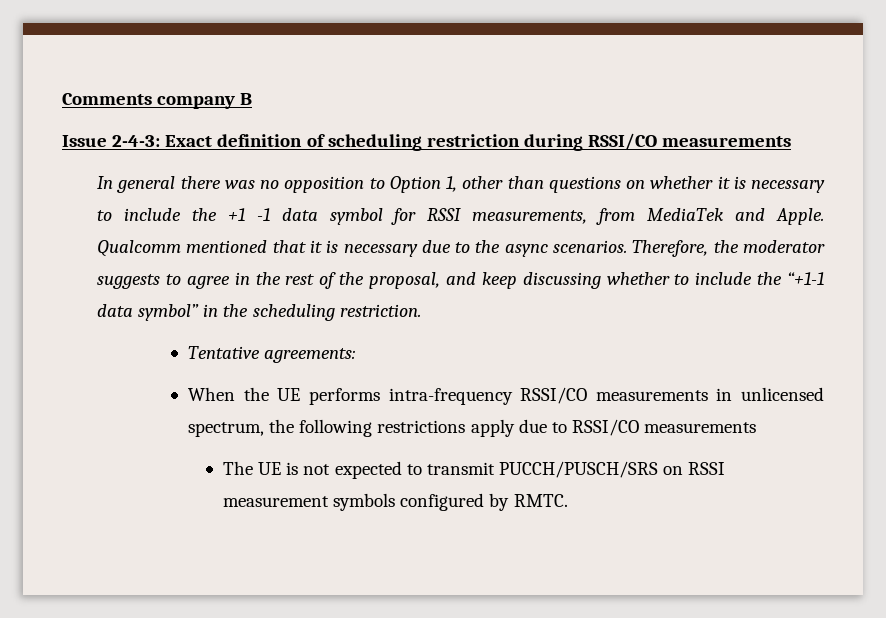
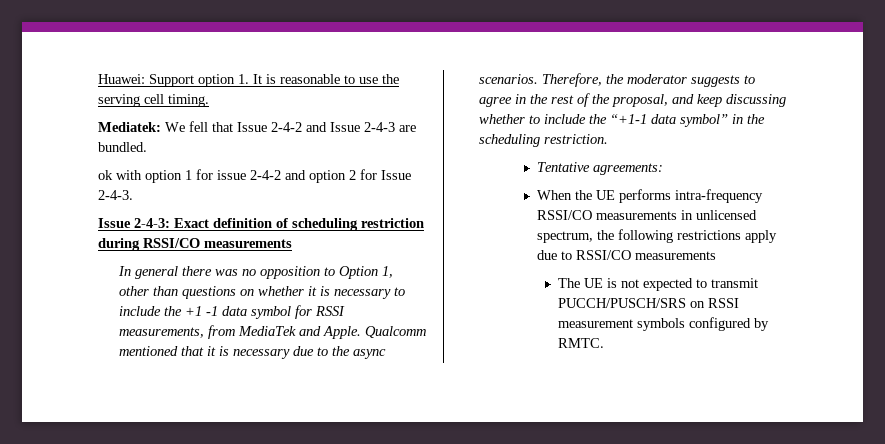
[62,93,253,109] Comments company B -> [98,74,399,87] [98,94,209,107] [98,121,416,132] [98,142,147,152] [98,169,411,183] [98,190,133,200] Huawei: Support option 1. It is reasonable to use the serving cell timing. // Mediatek: We fell that Issue 2-4-2 and Issue 2-4-3 are bundled. // ok with option 1 for issue 2-4-2 and option 2 for Issue 2-4-3.

